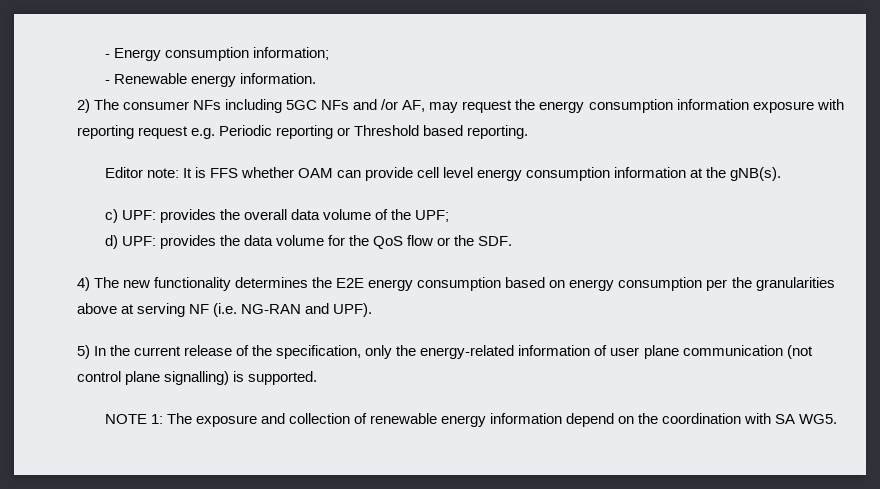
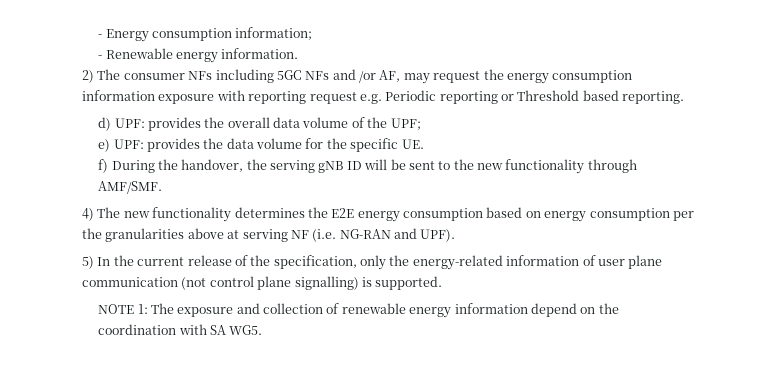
[104,167,782,181] [104,209,118,223] Editor note: It is FFS whether OAM can provide cell level energy consumption information at the gNB(s). // c) -> [98,117,112,131] d)
[104,235,118,249] d) -> [98,139,111,152] e)
[372,235,513,249] QoS flow or the SDF. -> [350,138,424,152] [98,159,637,174] [98,181,163,194] specific UE. // f) During the handover, the serving gNB ID will be sent to the new functionality through AMF/SMF.

